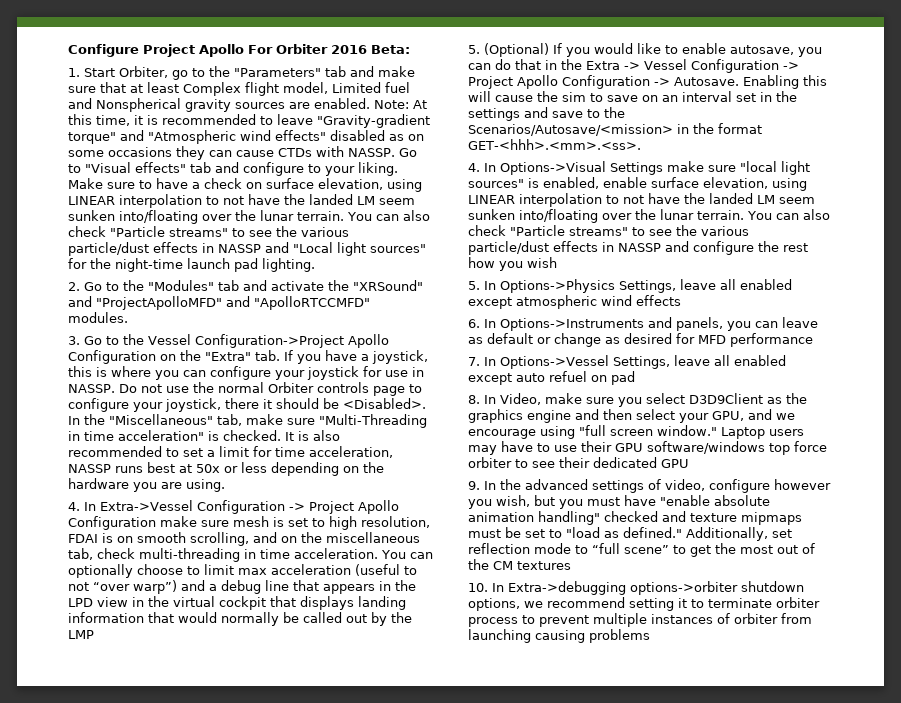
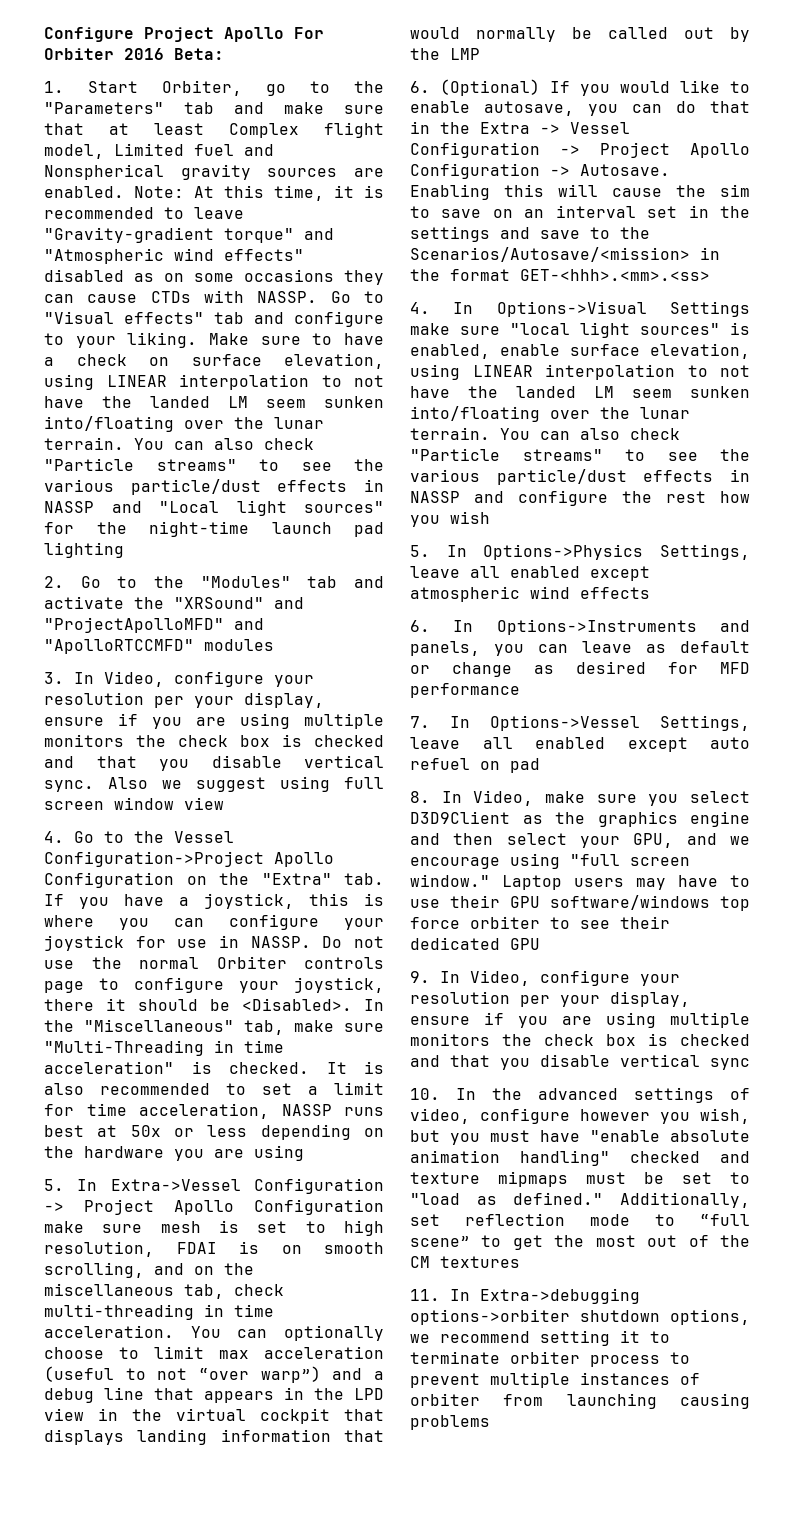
[262,258,315,272] lighting. -> [44,542,124,558] lighting
[68,312,128,323] modules. -> [204,639,274,651] modules
(80, 340) none -> [74,671,314,687] [44,692,324,708] [44,713,384,729] [44,734,384,747] [44,755,384,771] [44,776,384,792] [44,797,224,810] [44,831,64,843] In Video, configure your resolution per your display, ensure if you are using multiple monitors the check box is checked and that you disable vertical sync. Also we suggest using full screen window view // 4.
[186,479,225,492] [68,502,80,511] using. // 4. -> [254,1145,304,1161] [44,1179,64,1191] using // 5.
[468,45,480,54] 5. -> [410,81,430,93] 6.
[468,139,641,150] GET-<hhh>.<mm>.<ss>. -> [520,269,710,281] GET-<hhh>.<mm>.<ss>
(496, 485) none -> [470,970,680,986] [410,991,690,1007] [410,1012,750,1028] [410,1033,750,1046] [410,1054,750,1070] [410,1088,476,1100] Video, configure your resolution per your display, ensure if you are using multiple monitors the check box is checked and that you disable vertical sync // 10. In
[468,583,488,592] 10. -> [410,1289,440,1301] 11.

